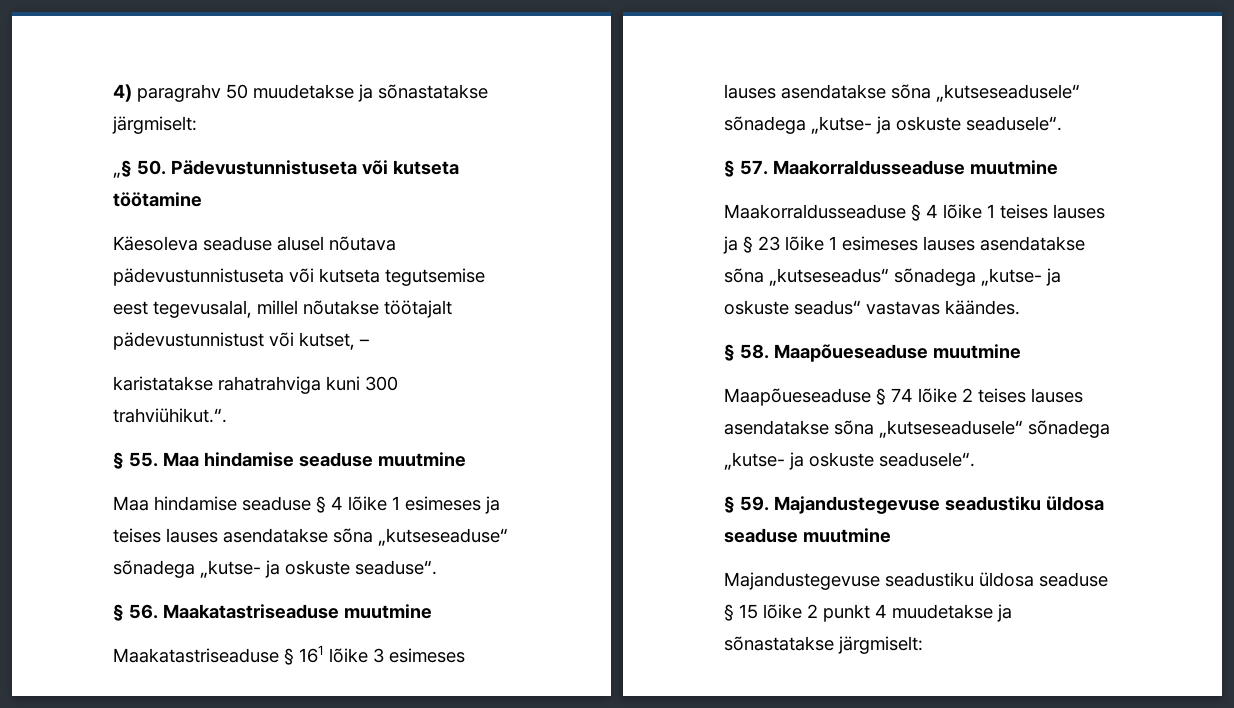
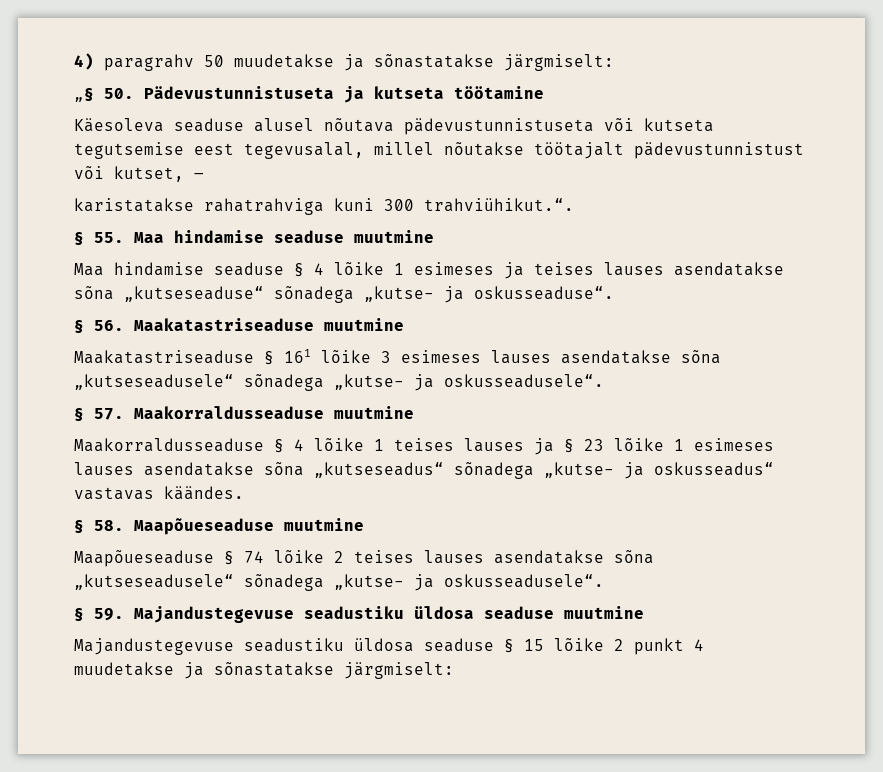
[362,160,388,175] või -> [344,86,364,103] ja
[285,560,437,575] oskuste seaduse“. -> [474,286,614,300] oskusseaduse“.
[896,116,1062,131] oskuste seadusele“. -> [444,374,604,388] oskusseadusele“.
[724,300,861,315] oskuste seadus“ -> [654,462,774,476] oskusseadus“
[809,452,975,467] oskuste seadusele“. -> [444,574,604,588] oskusseadusele“.

